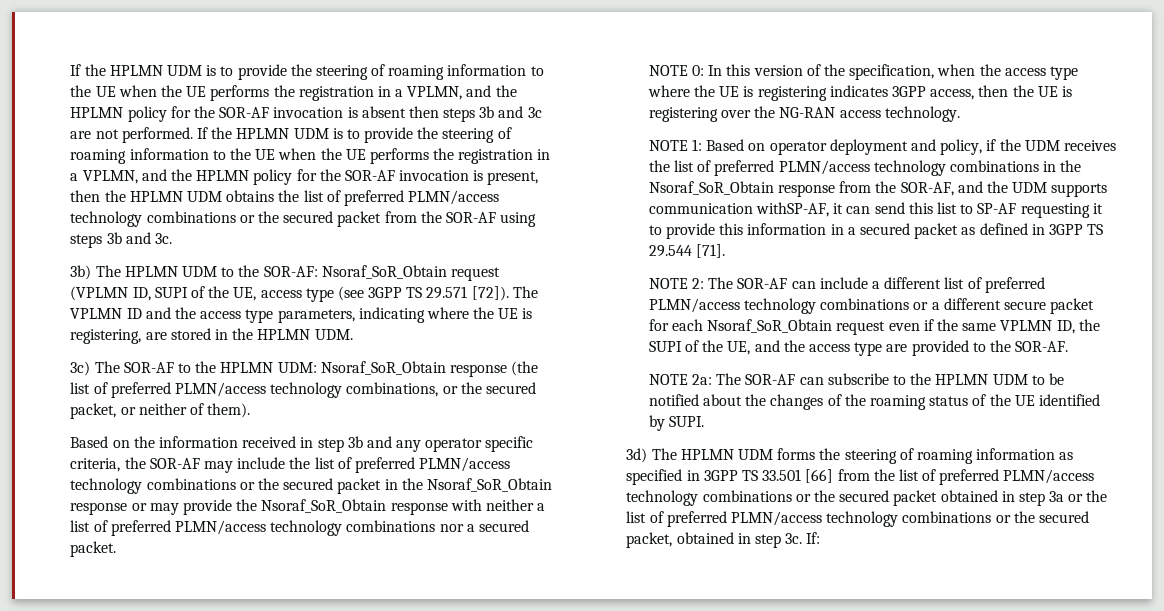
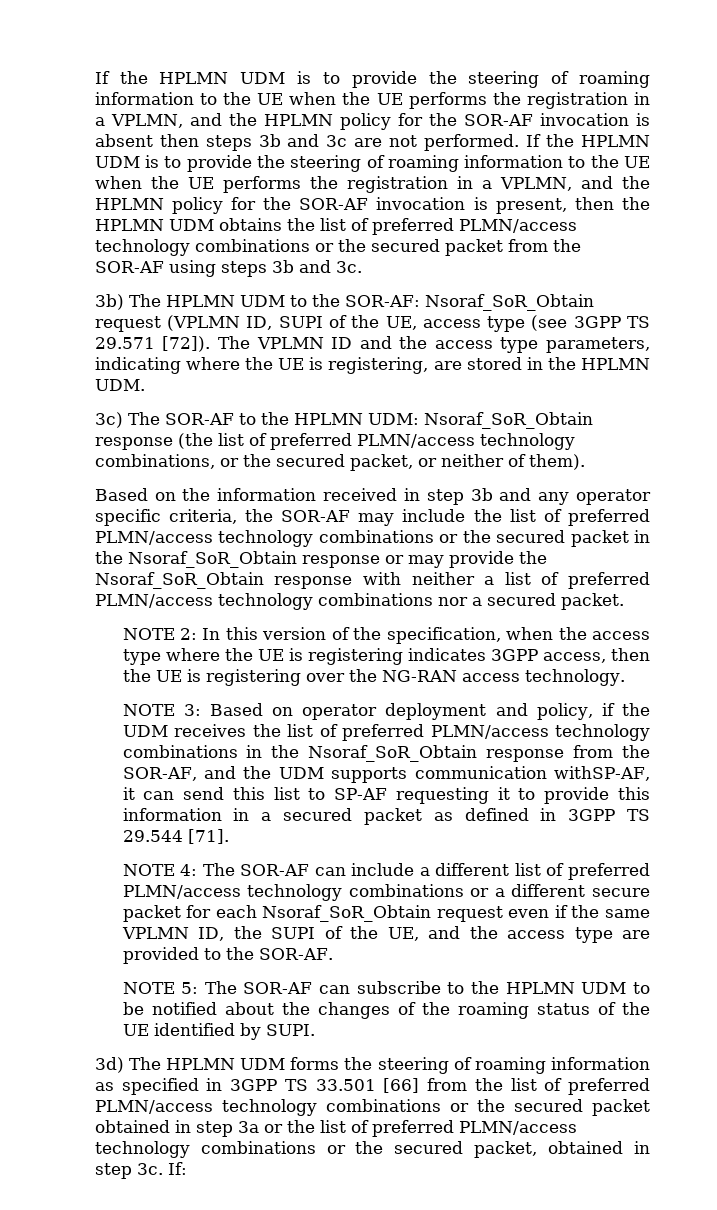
[692,65,705,76] 0: -> [179,628,197,640] 2:
[692,139,703,151] 1: -> [183,704,201,716] 3:
[692,278,705,289] 2: -> [180,864,198,876] 4:
[692,374,713,385] 2a: -> [181,982,199,994] 5:

